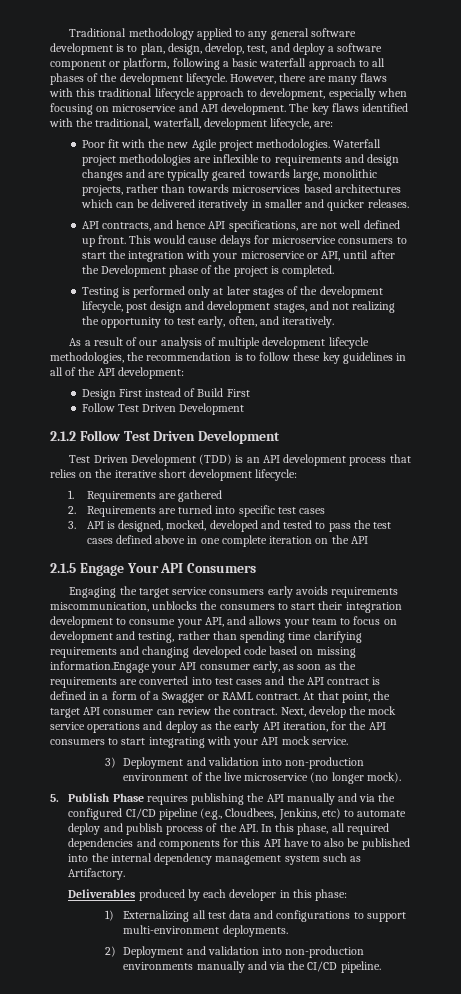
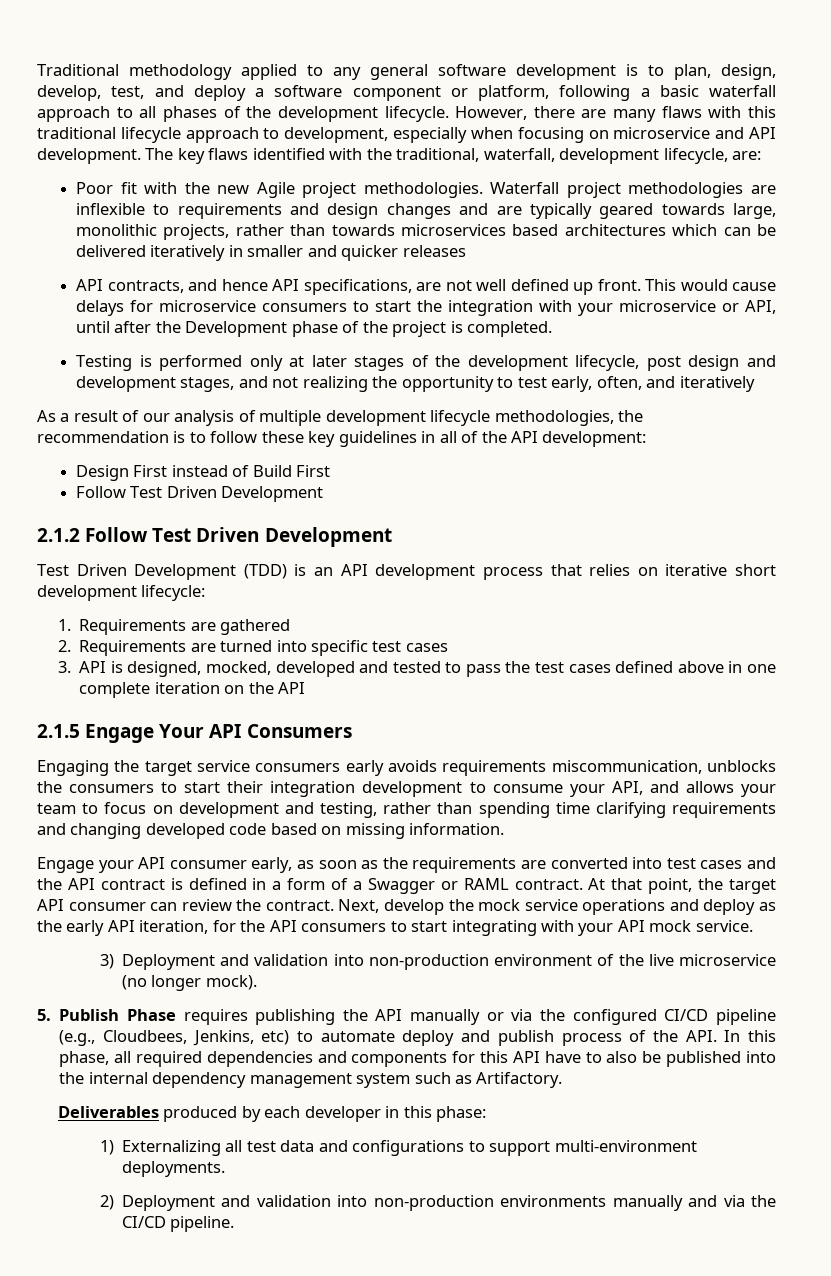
[367,199,409,208] releases. -> [402,245,466,257] releases
[282,316,335,328] iteratively. -> [679,376,755,392] iteratively
[95,469,113,478] the -> (658, 571) none
[50,661,150,673] information.Engage -> [409,823,505,835] [37,857,94,873] information. // Engage
[338,793,358,802] and -> [486,1012,504,1021] or

